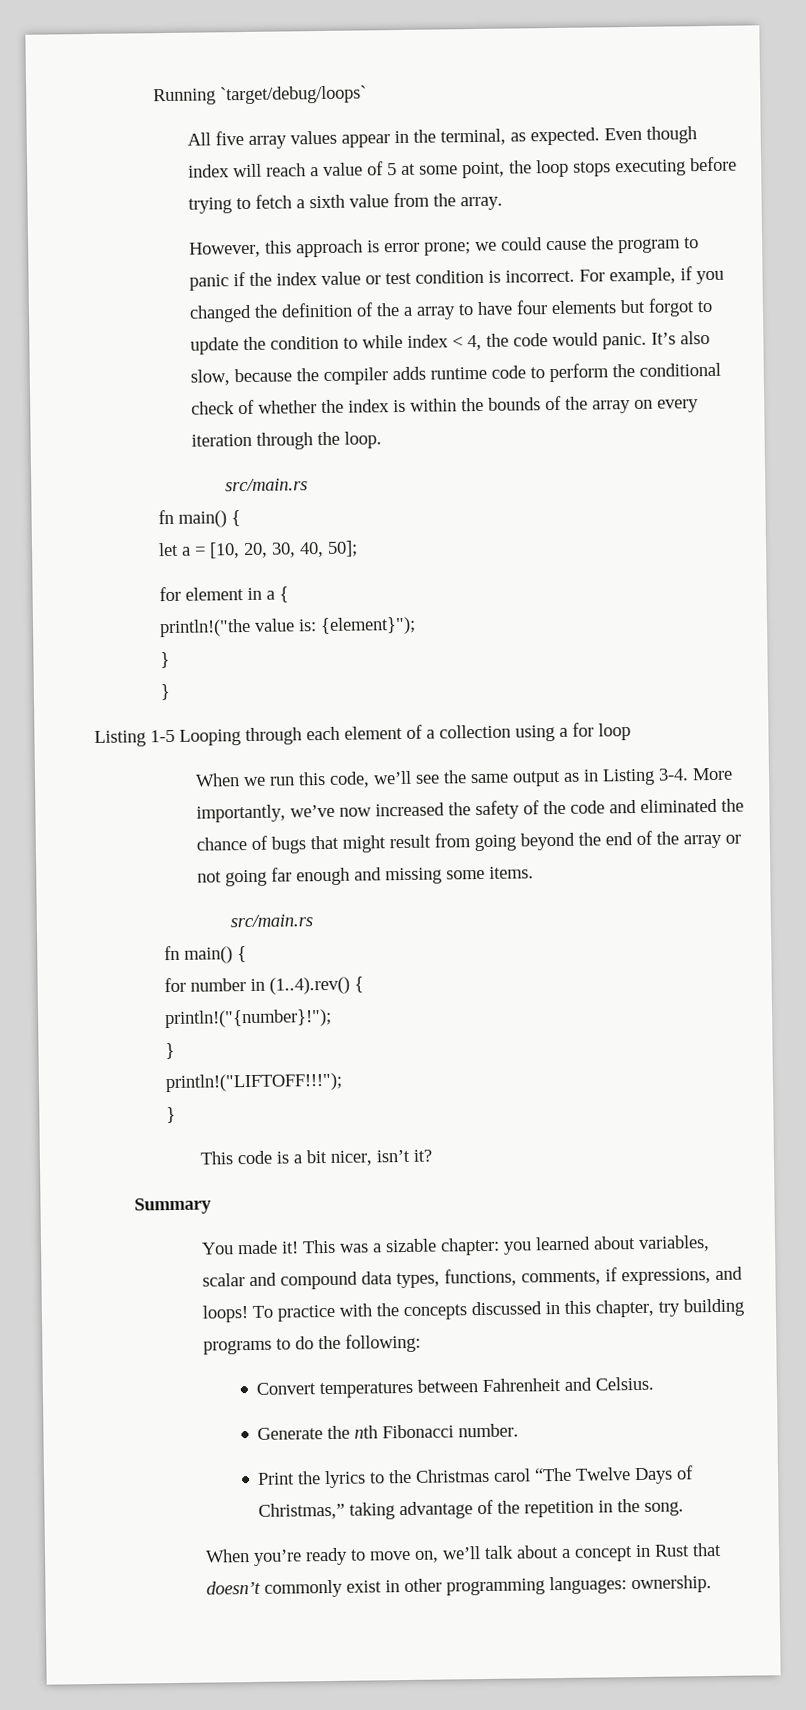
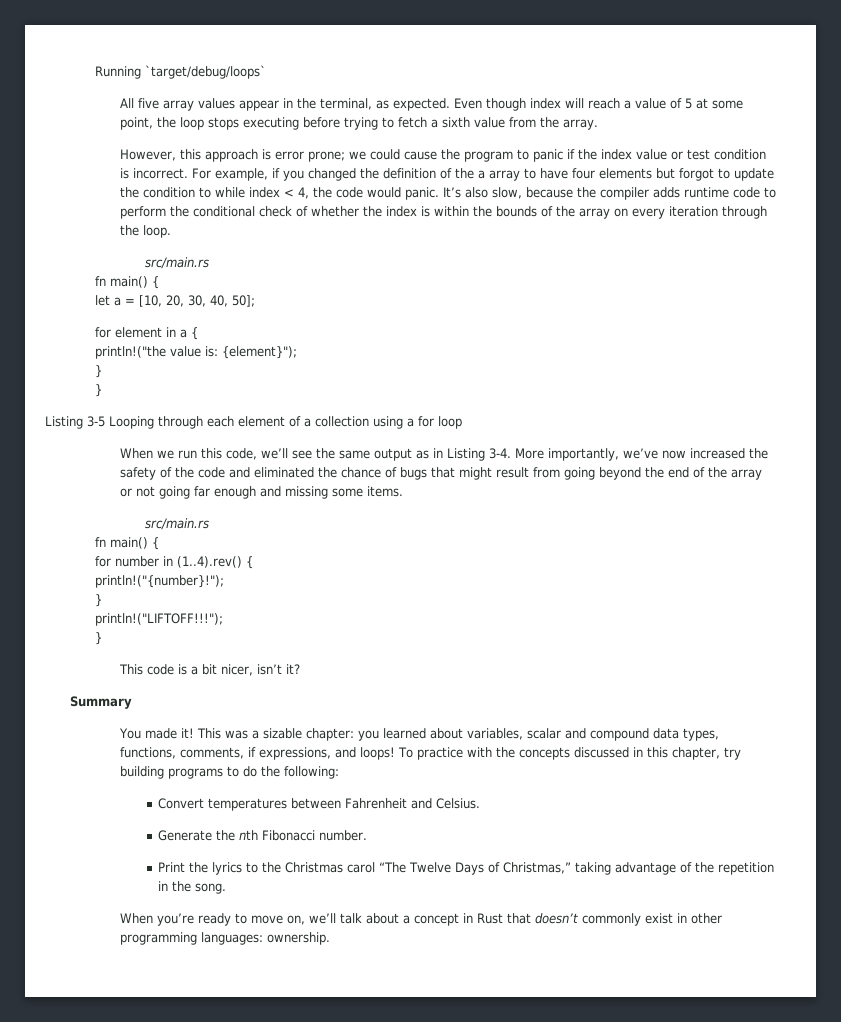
[150,729,175,743] 1-5 -> [87,416,105,427] 3-5

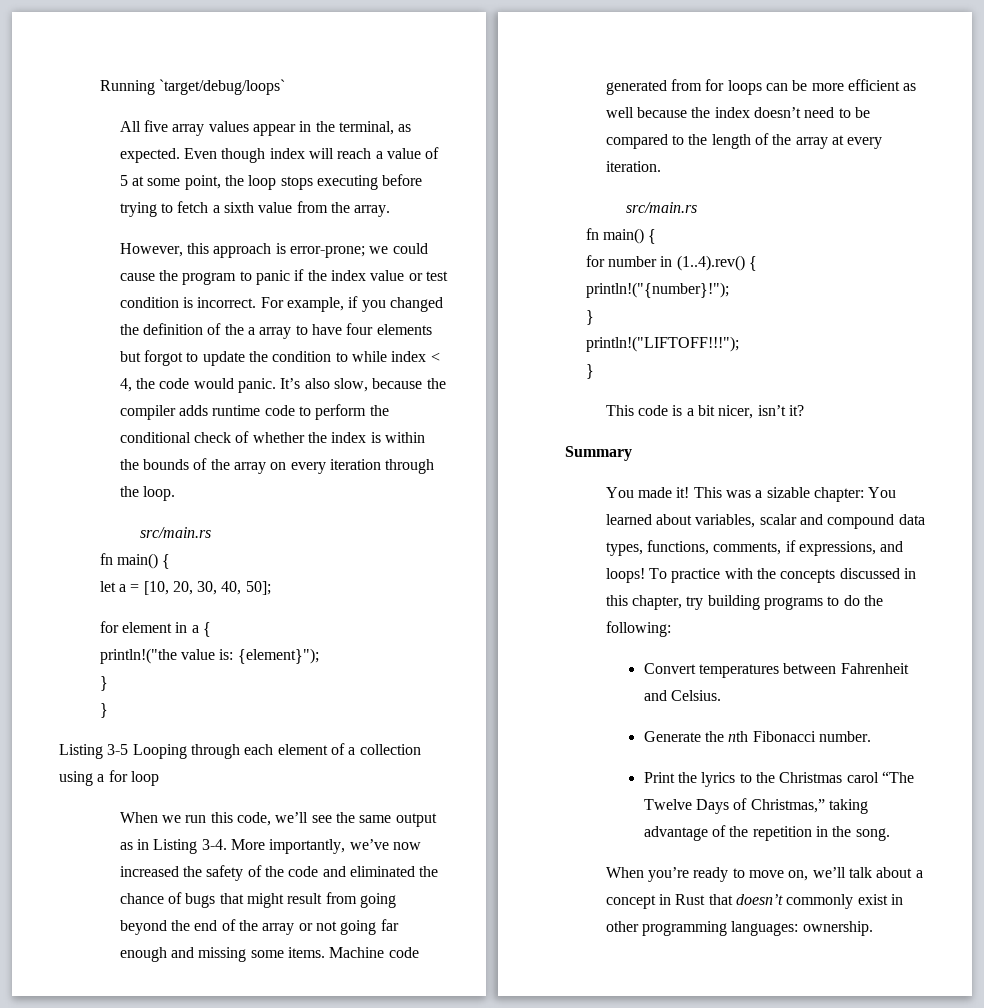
[274,151,345,162] error prone; -> [290,246,366,258] error-prone;
(403, 491) none -> [329,947,419,958] [605,79,917,95] [605,107,871,118] [605,133,883,149] [605,161,661,172] Machine code generated from for loops can be more efficient as well because the index doesn’t need to be compared to the length of the array at every iteration.
[357,730,379,741] you -> [868,487,897,498] You

